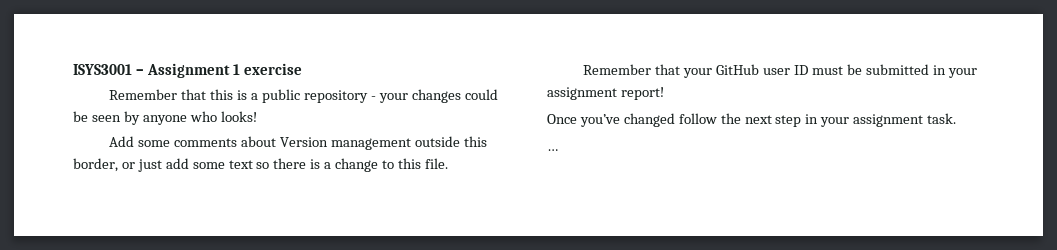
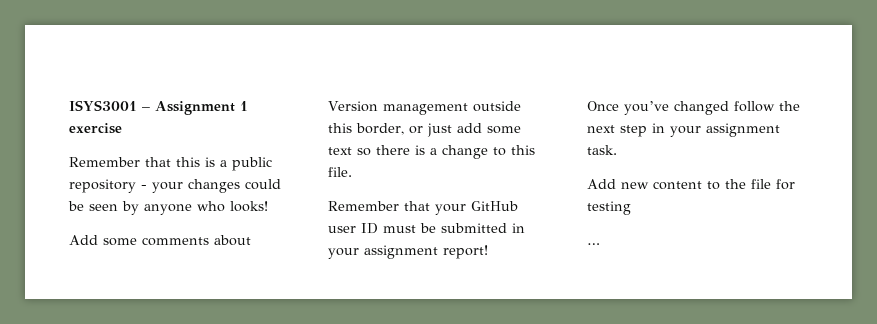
(957, 118) none -> [587,179,795,190] [587,201,631,215] // Add new content to the file for testing

